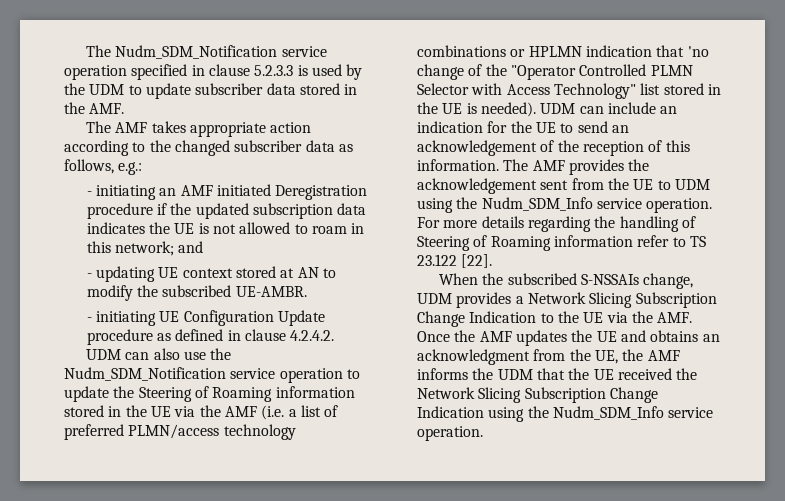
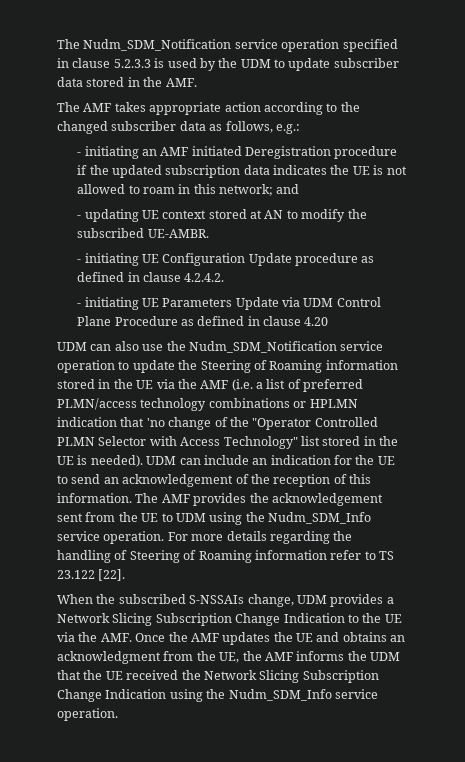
(335, 335) none -> [77,297,381,310] [77,316,329,326] // - initiating UE Parameters Update via UDM Control Plane Procedure as defined in clause 4.20

